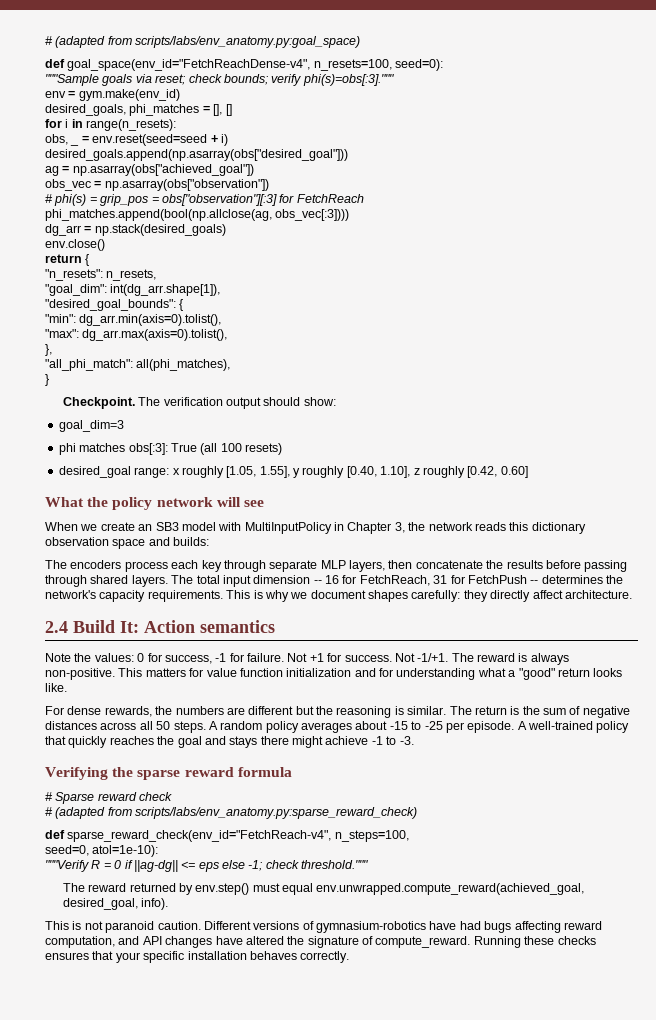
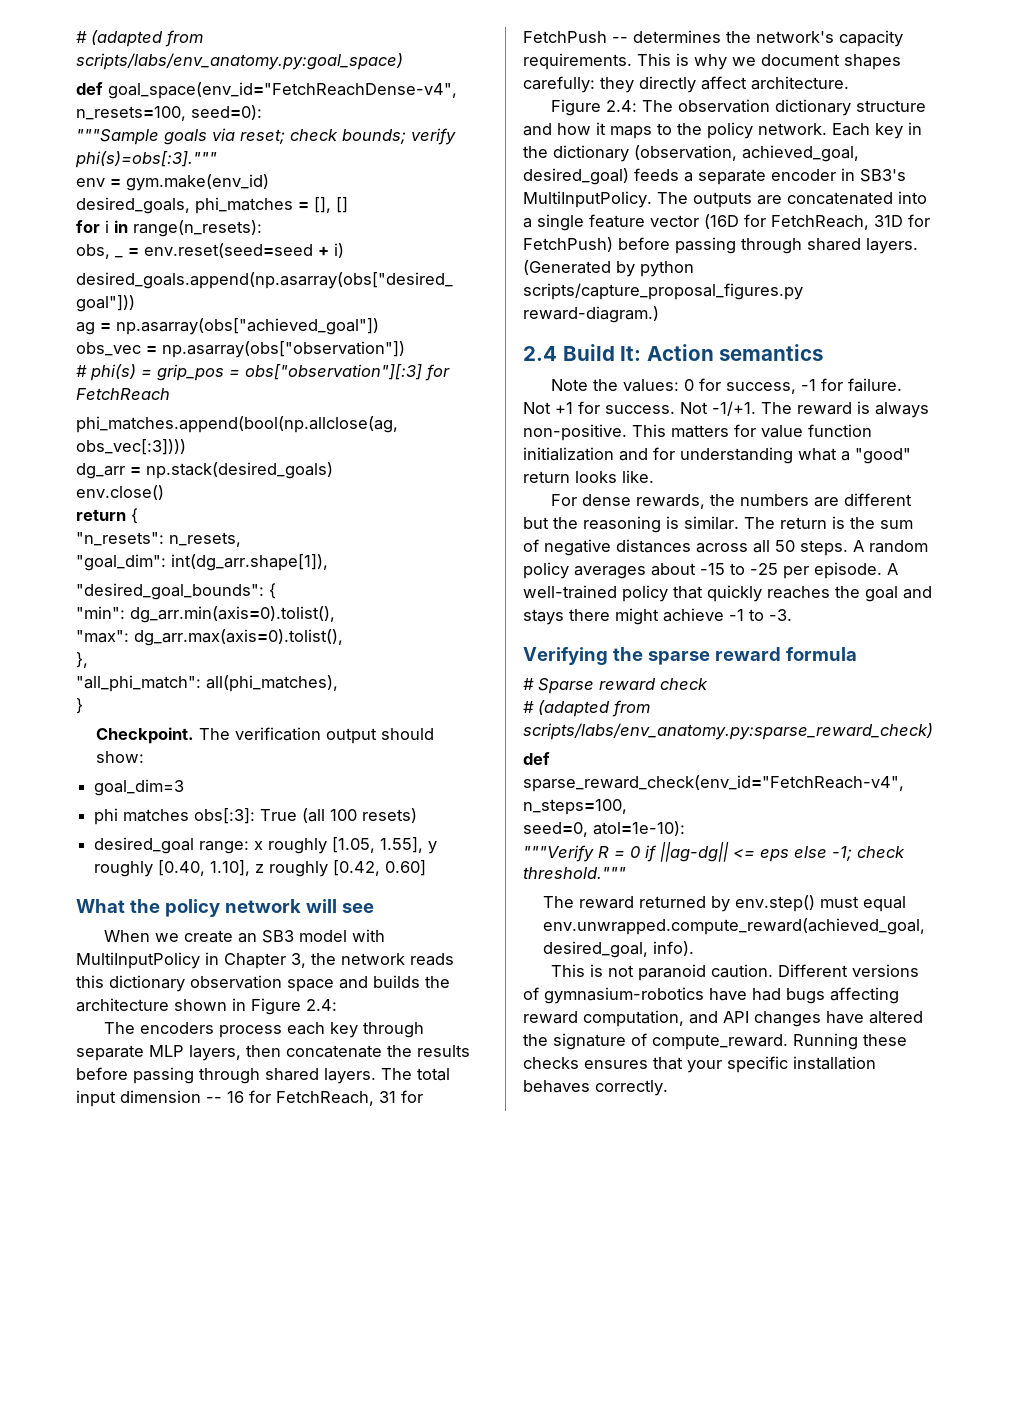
[173,537,210,546] builds: -> [373,975,450,988] [76,998,337,1015] builds the architecture shown in Figure 2.4:
(632, 594) none -> [550,99,926,116] [523,122,922,139] [523,145,859,162] [523,168,906,185] [523,191,927,208] [523,214,930,231] [523,237,918,254] [523,260,694,277] [523,283,803,300] [523,306,659,323] // Figure 2.4: The observation dictionary structure and how it maps to the policy network. Each key in the dictionary (observation, achieved_goal, desired_goal) feeds a separate encoder in SB3's MultiInputPolicy. The outputs are concatenated into a single feature vector (16D for FetchReach, 31D for FetchPush) before passing through shared layers. (Generated by python scripts/capture_proposal_figures.py reward-diagram.)

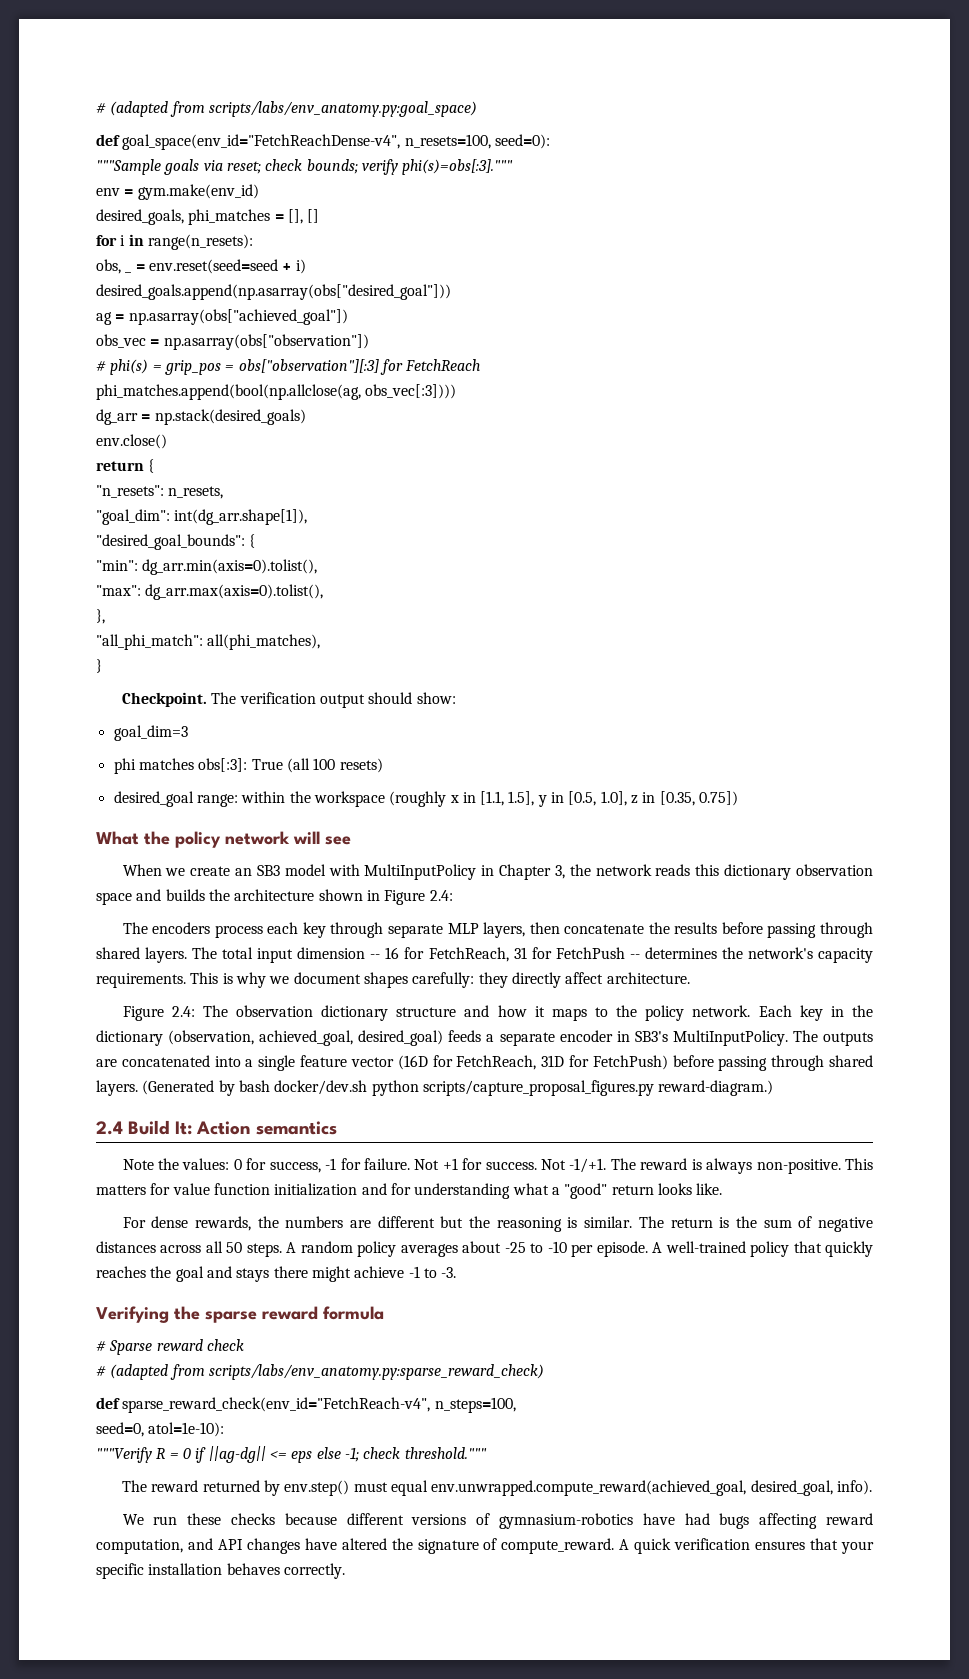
[254,837,438,854] [94,860,427,877] x roughly [1.05, 1.55], y roughly [0.40, 1.10], z roughly [0.42, 0.60] -> [241,791,739,807] within the workspace (roughly x in [1.1, 1.5], y in [0.5, 1.0], z in [0.35, 0.75])
(635, 269) none -> [238,1080,368,1095] bash docker/dev.sh
[700,563,778,575] -15 to -25 -> [504,1241,567,1253] -25 to -10
[550,964,848,981] This is not paranoid caution. Different -> [122,1513,404,1525] We run these checks because different
[793,1033,907,1050] [523,1057,579,1069] Running these checks -> [619,1538,751,1554] A quick verification

